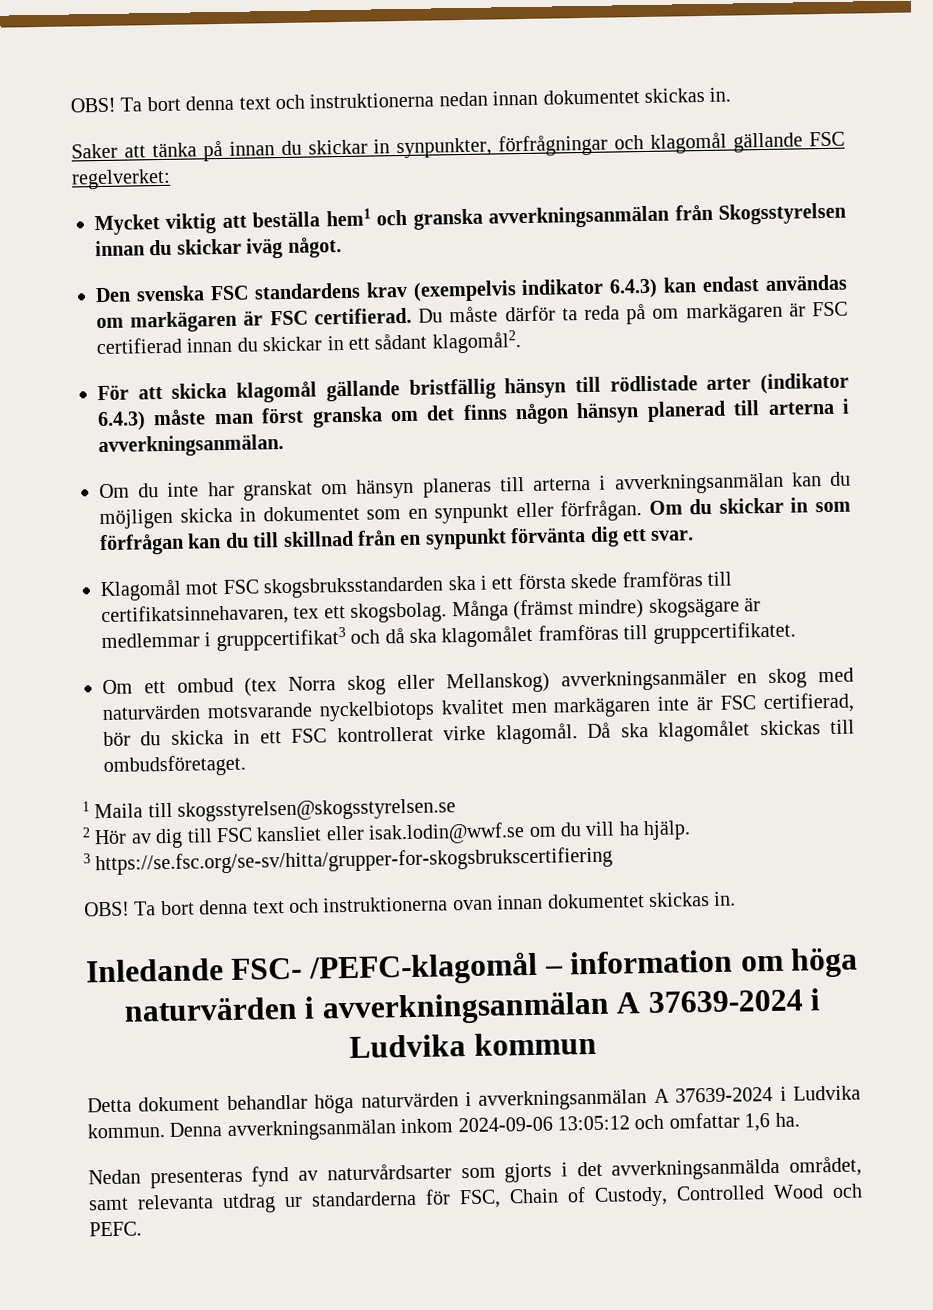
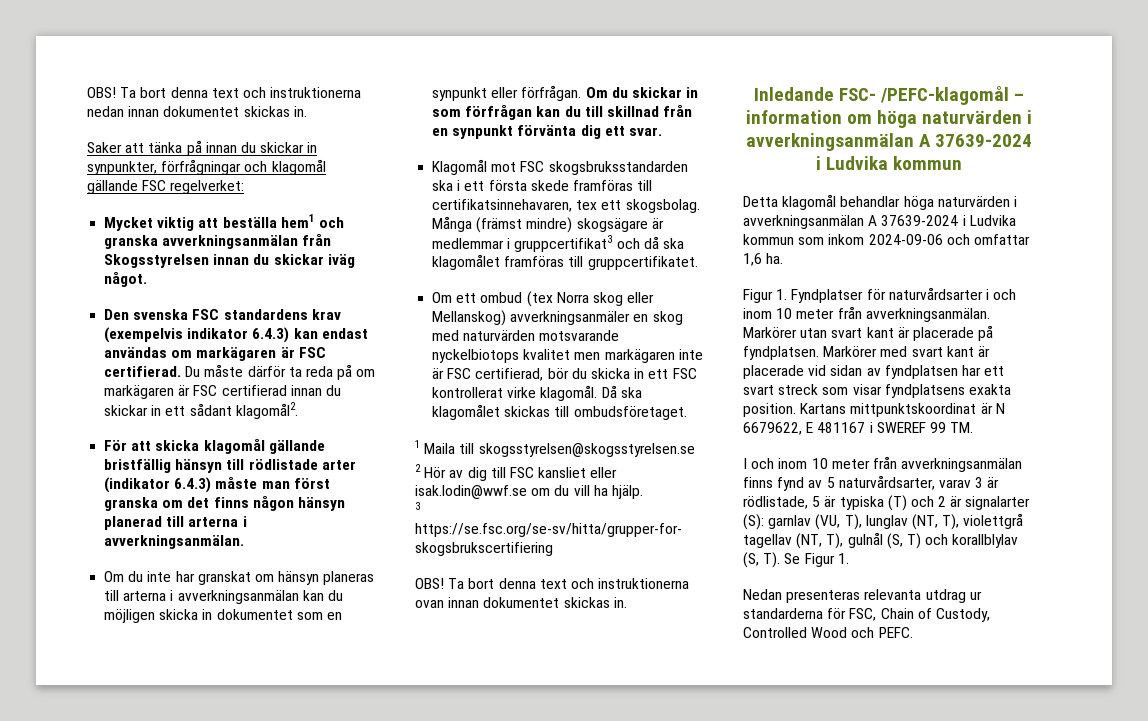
[138,1096,221,1112] dokument -> [782,194,837,210] klagomål
[87,1119,397,1142] kommun. Denna avverkningsanmälan -> [743,234,825,245] kommun som
[557,1115,630,1131] 13:05:12 -> (943, 239) none
[88,1156,862,1189] [88,1197,129,1211] Nedan presenteras fynd av naturvårdsarter som gjorts i det avverkningsanmälda området, samt -> [743,287,1017,303] [743,306,990,322] [743,325,994,341] [743,346,990,360] [743,365,1005,379] [743,384,1011,398] [743,403,1005,417] [743,422,974,435] [743,456,1023,472] [743,475,1000,491] [743,495,1031,511] [743,513,1024,530] [743,532,1019,549] [743,552,849,568] [743,589,861,603] Figur 1. Fyndplatser för naturvårdsarter i och inom 10 meter från avverkningsanmälan. Markörer utan svart kant är placerade på fyndplatsen. Markörer med svart kant är placerade vid sidan av fyndplatsen har ett svart streck som visar fyndplatsens exakta position. Kartans mittpunktskoordinat är N 6679622, E 481167 i SWEREF 99 TM. // I och inom 10 meter från avverkningsanmälan finns fynd av 5 naturvårdsarter, varav 3 är rödlistade, 5 är typiska (T) och 2 är signalarter (S): garnlav (VU, T), lunglav (NT, T), violettgrå tagellav (NT, T), gulnål (S, T) och korallblylav (S, T). Se Figur 1. // Nedan presenteras

